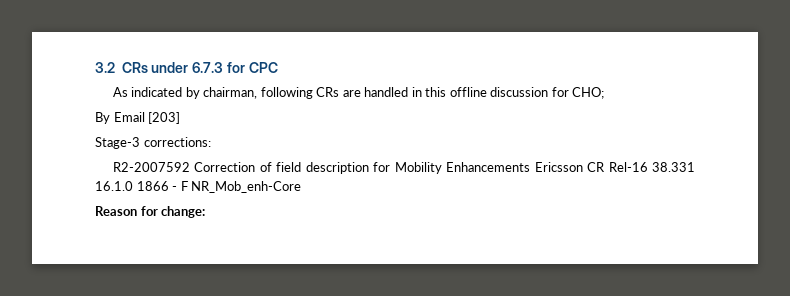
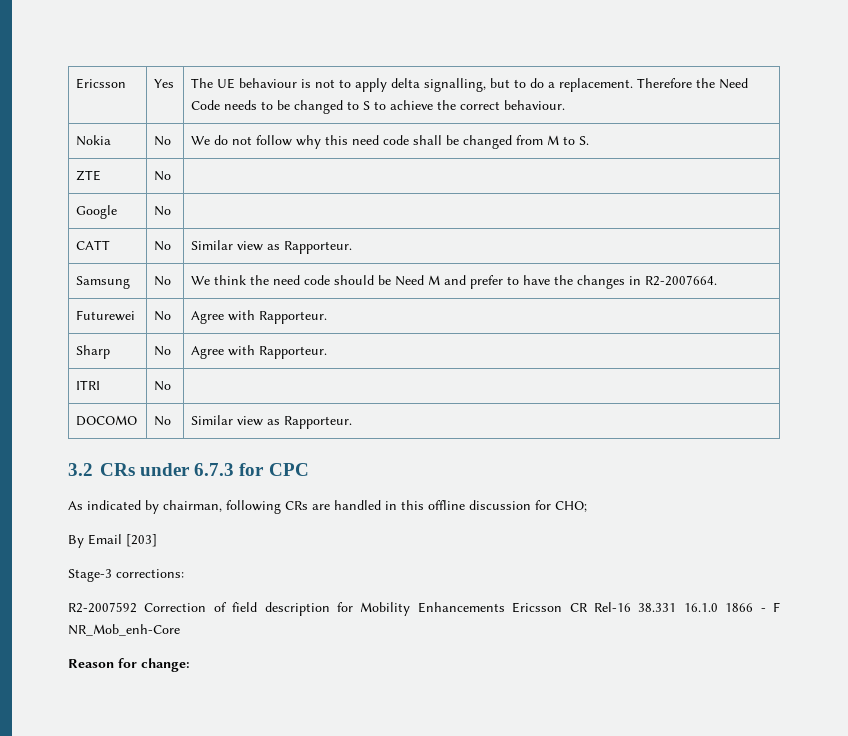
(95, 67) none -> [76,78,127,89] [154,79,175,88] [191,78,749,92] [191,100,566,114] [76,135,112,146] [154,136,172,146] [191,135,590,149] [76,170,102,181] [154,171,172,181] [76,205,118,219] [154,206,172,216] [76,240,111,250] [154,241,172,251] [191,240,353,254] [76,276,131,289] [154,276,172,286] [191,275,718,289] [76,310,136,321] [154,311,172,321] [191,310,328,324] [76,345,111,359] [154,346,172,356] [191,345,328,359] [76,380,101,390] [154,381,172,391] [76,415,138,426] [154,416,172,426] [191,415,353,429] Ericsson | Yes | The UE behaviour is not to apply delta signalling, but to do a replacement. Therefore the Need Code needs to be changed to S to achieve the correct behaviour. // Nokia | No | We do not follow why this need code shall be changed from M to S. // ZTE | No | // Google | No | // CATT | No | Similar view as Rapporteur. // Samsung | No | We think the need code should be Need M and prefer to have the changes in R2-2007664. // Futurewei | No | Agree with Rapporteur. // Sharp | No | Agree with Rapporteur. // ITRI | No | // DOCOMO | No | Similar view as Rapporteur. //

